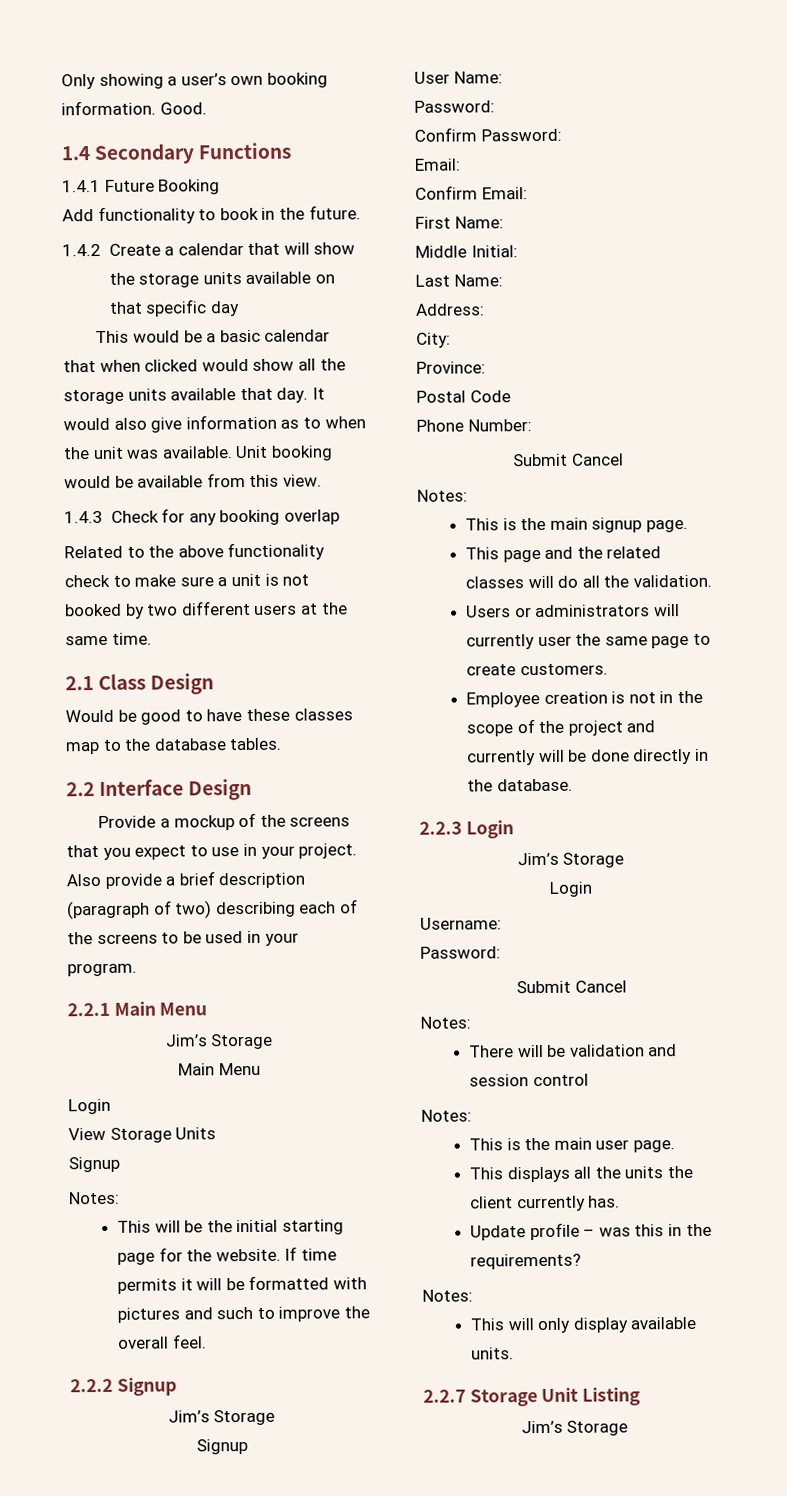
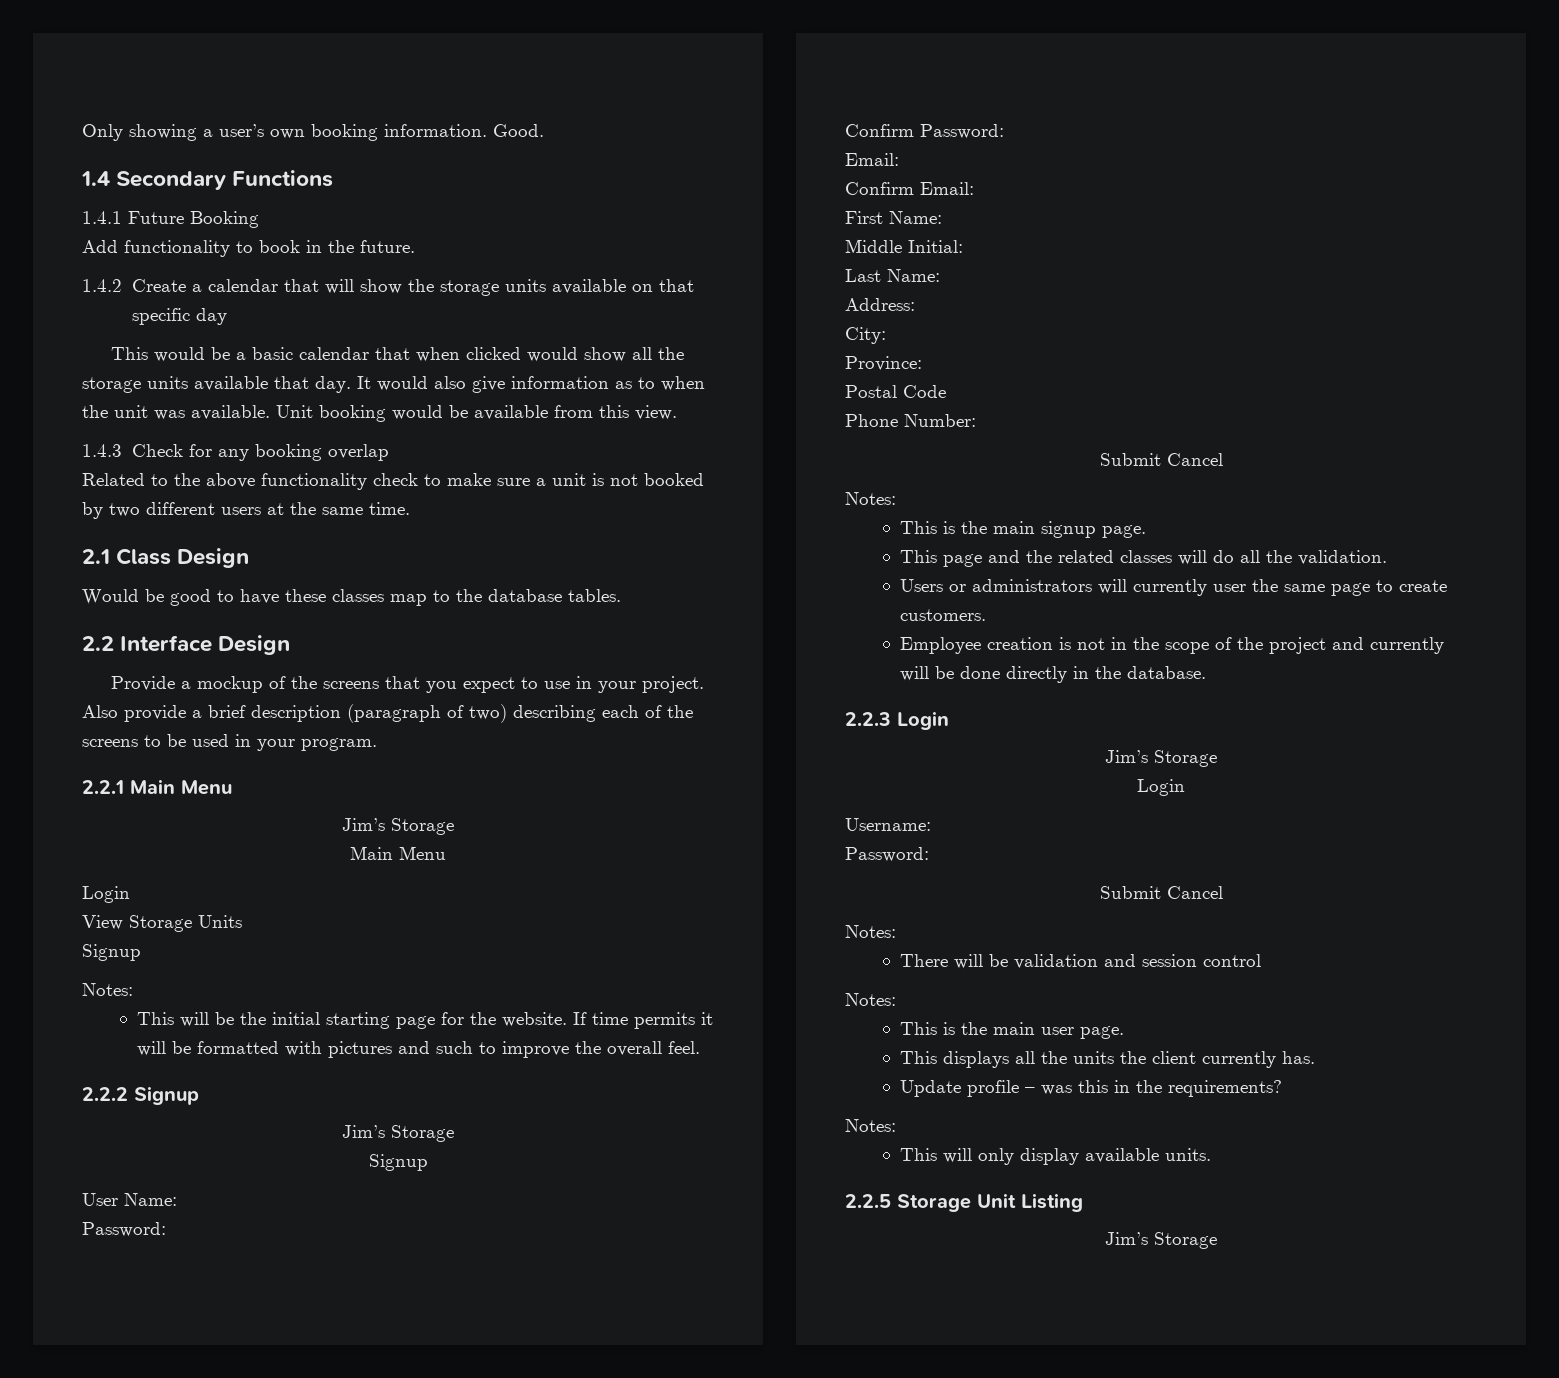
[423,1389,466,1403] 2.2.7 -> [845,1194,891,1208] 2.2.5

